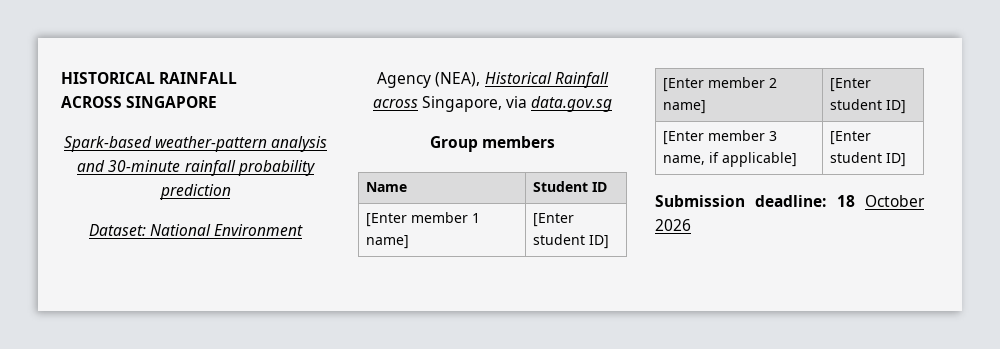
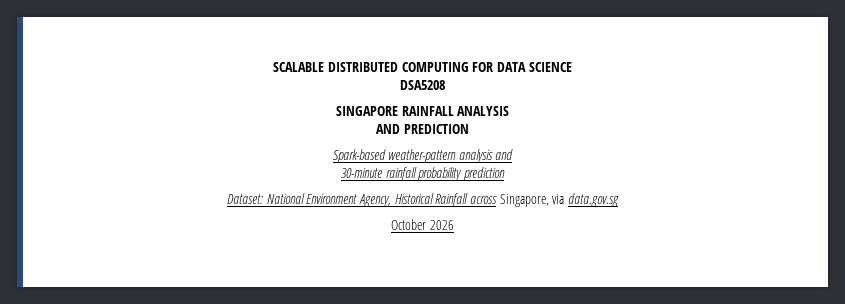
[61,72,238,84] [61,96,218,108] HISTORICAL RAINFALL // ACROSS SINGAPORE -> [273,62,572,72] [400,80,445,90] [335,106,510,116] [376,124,469,134] SCALABLE DISTRIBUTED COMPUTING FOR DATA SCIENCE // DSA5208 // SINGAPORE RAINFALL ANALYSIS // AND PREDICTION
(106, 166) none -> (514, 154) //
[377,72,481,88] Agency (NEA), -> [359,194,392,207] Agency,
[429,136,556,152] [366,182,408,192] [533,181,608,192] [366,212,481,227] [366,235,410,249] [533,213,575,227] [533,234,610,249] [663,77,778,92] [663,100,707,114] [830,78,872,92] [830,99,907,114] [663,130,778,145] [663,152,798,167] [830,131,872,145] [830,152,907,167] [655,195,855,207] Group members // Name | Student ID // [Enter member 1 name] | [Enter student ID] // [Enter member 2 name] | [Enter student ID] // [Enter member 3 name, if applicable] | [Enter student ID] // Submission deadline: 18 -> (619, 200) none

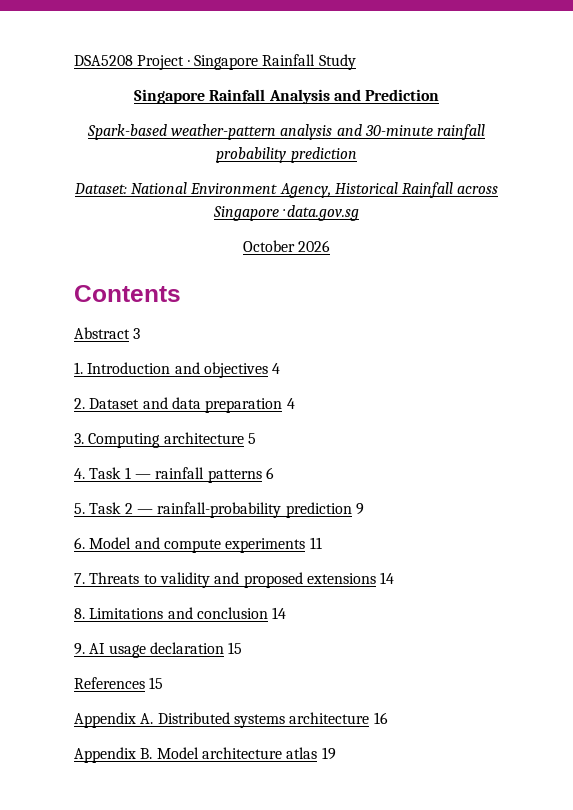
[273,62,572,72] [400,80,445,90] [335,106,510,116] [376,124,469,134] SCALABLE DISTRIBUTED COMPUTING FOR DATA SCIENCE // DSA5208 // SINGAPORE RAINFALL ANALYSIS // AND PREDICTION -> [74,54,356,70] [133,89,440,104] DSA5208 Project · Singapore Rainfall Study // Singapore Rainfall Analysis and Prediction
(514, 154) // -> (362, 130) none
[499,194,565,207] Singapore, via -> [212,206,286,221] Singapore ·
(454, 225) none -> [74,285,181,302] [74,327,141,339] [74,362,281,378] [74,397,295,413] [74,432,256,448] [74,467,274,483] [74,502,364,518] [74,537,322,553] [74,572,395,588] [74,607,287,619] [74,642,243,658] [74,677,164,689] [74,712,388,728] [74,747,336,763] // Contents // Abstract 3 // 1. Introduction and objectives 4 // 2. Dataset and data preparation 4 // 3. Computing architecture 5 // 4. Task 1 — rainfall patterns 6 // 5. Task 2 — rainfall-probability prediction 9 // 6. Model and compute experiments 11 // 7. Threats to validity and proposed extensions 14 // 8. Limitations and conclusion 14 // 9. AI usage declaration 15 // References 15 // Appendix A. Distributed systems architecture 16 // Appendix B. Model architecture atlas 19

